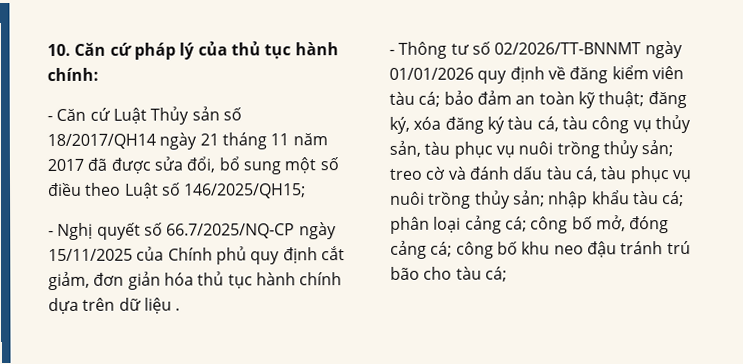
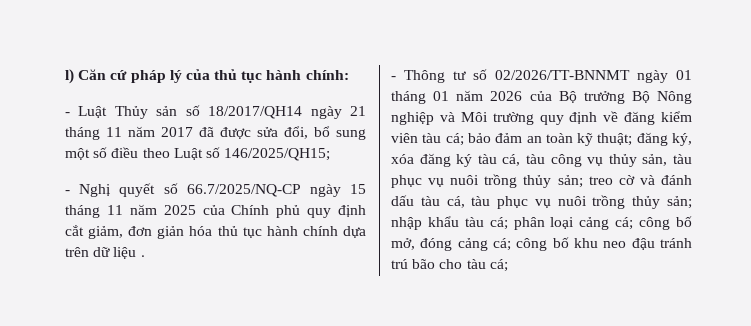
[47,43,71,57] 10. -> [65,69,74,84] l)
[56,107,111,121] Căn cứ -> (70, 114) none
[48,248,133,262] 15/11/2025 -> [350,184,366,194] [65,204,196,218] 15 tháng 11 năm 2025
[389,67,474,80] 01/01/2026 -> [676,70,692,80] [391,90,692,104] [391,112,534,125] 01 tháng 01 năm 2026 của Bộ trưởng Bộ Nông nghiệp và Môi trường

